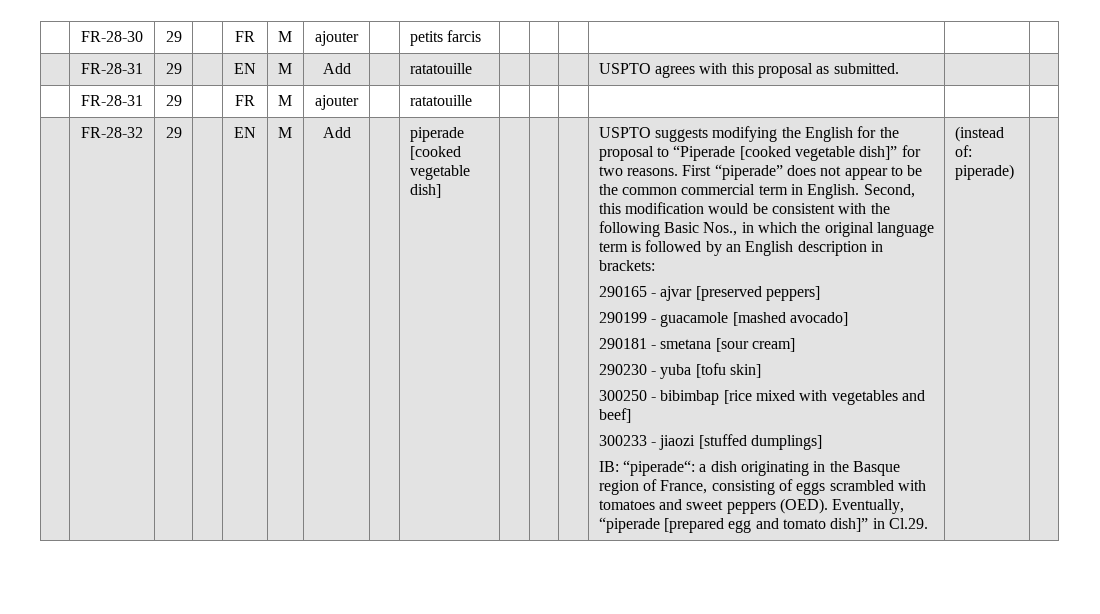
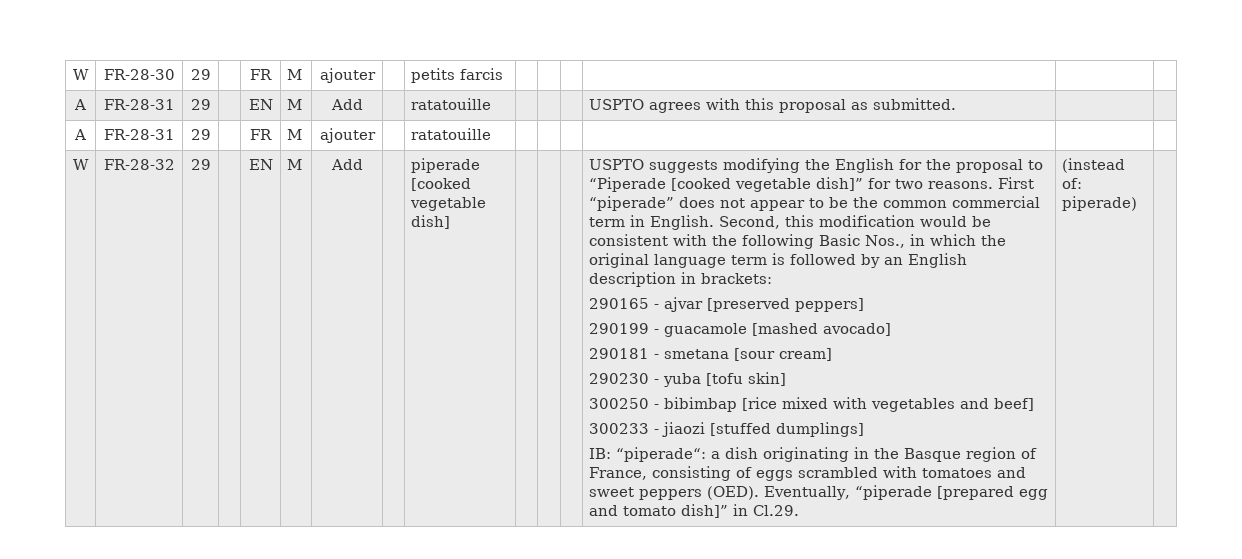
(81, 36) none -> [73,69,89,80] W
(482, 36) none -> [74,99,86,110] A
(899, 68) none -> [74,129,86,140] A
(472, 100) none -> [73,159,89,170] W

